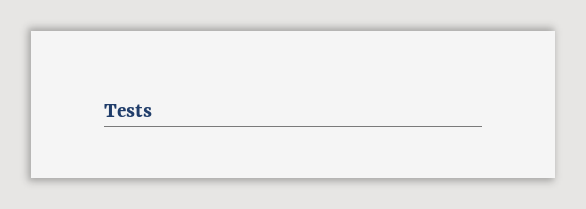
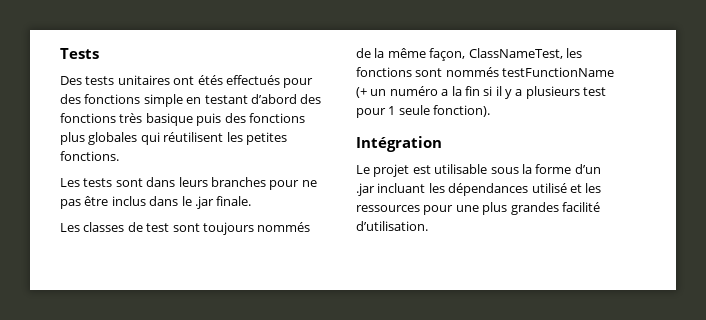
(152, 110) none -> [60,75,314,88] [60,94,322,107] [60,113,305,126] [60,132,287,145] [60,151,119,161] [60,177,317,190] [60,196,252,209] [60,222,311,235] [356,48,582,61] [356,67,615,77] [356,86,607,99] [356,105,491,118] [356,136,442,152] [356,164,601,177] [356,183,602,196] [356,202,600,215] [356,221,428,231] // Des tests unitaires ont étés effectués pour des fonctions simple en testant d’abord des fonctions très basique puis des fonctions plus globales qui réutilisent les petites fonctions. // Les tests sont dans leurs branches pour ne pas être inclus dans le .jar finale. // Les classes de test sont toujours nommés de la même façon, ClassNameTest, les fonctions sont nommés testFunctionName (+ un numéro a la fin si il y a plusieurs test pour 1 seule fonction). // Intégration // Le projet est utilisable sous la forme d’un .jar incluant les dépendances utilisé et les ressources pour une plus grandes facilité d’utilisation.

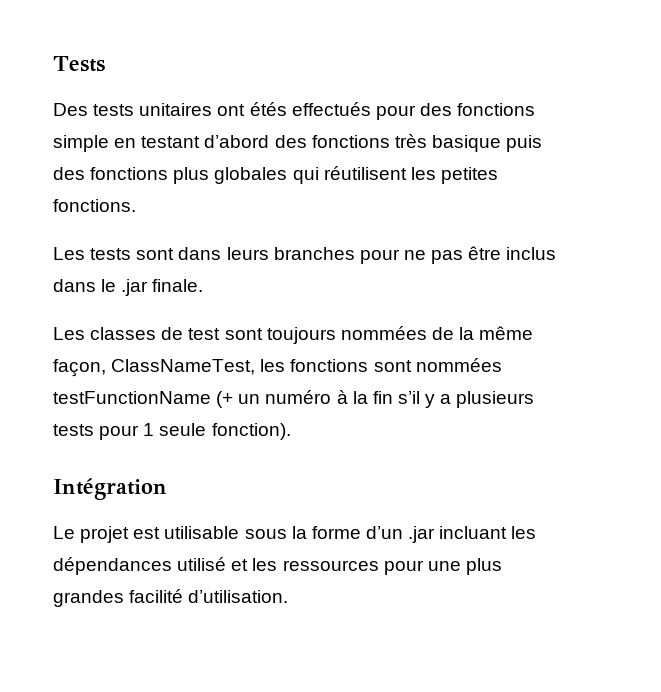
[257,222,311,232] nommés -> [340,326,427,340] nommées
[445,67,499,77] nommés -> [415,358,502,372] nommées
[441,89,449,96] a -> [336,390,348,404] à
[483,86,502,96] si il -> [397,391,420,404] s’il
[583,87,607,96] test -> [53,424,94,436] tests

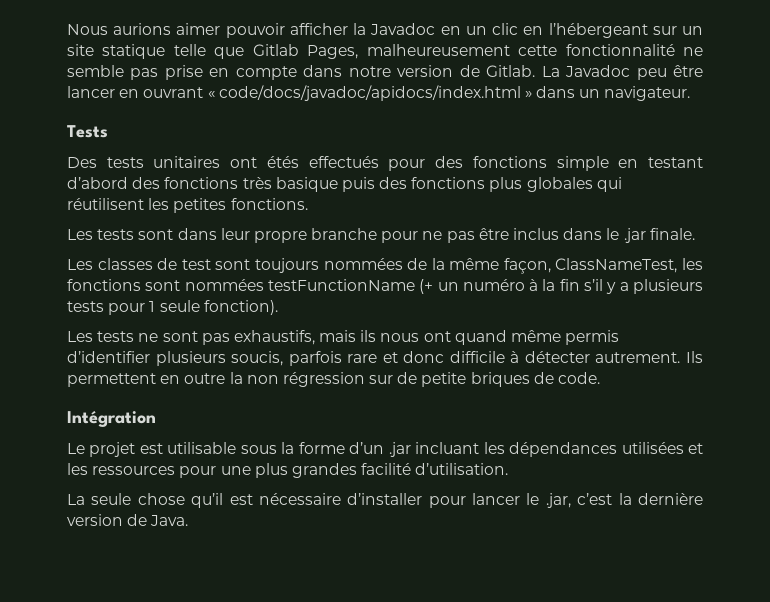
(53, 64) none -> [67,23,703,38] [67,44,704,59] [67,65,703,80] [67,85,691,101] Nous aurions aimer pouvoir afficher la Javadoc en un clic en l’hébergeant sur un site statique telle que Gitlab Pages, malheureusement cette fonctionnalité ne semble pas prise en compte dans notre version de Gitlab. La Javadoc peu être lancer en ouvrant « code/docs/javadoc/apidocs/index.html » dans un navigateur. //
[226,247,355,260] leurs branches -> [220,228,378,243] leur propre branche
(291, 431) none -> [67,330,620,345] [67,351,703,366] [67,372,601,387] // Les tests ne sont pas exhaustifs, mais ils nous ont quand même permis d’identifier plusieurs soucis, parfois rare et donc difficile à détecter autrement. Ils permettent en outre la non régression sur de petite briques de code.
[177,557,227,571] utilisé -> [621,442,684,454] utilisées
(289, 596) none -> [67,493,703,508] [67,514,189,526] // La seule chose qu’il est nécessaire d’installer pour lancer le .jar, c’est la dernière version de Java.

